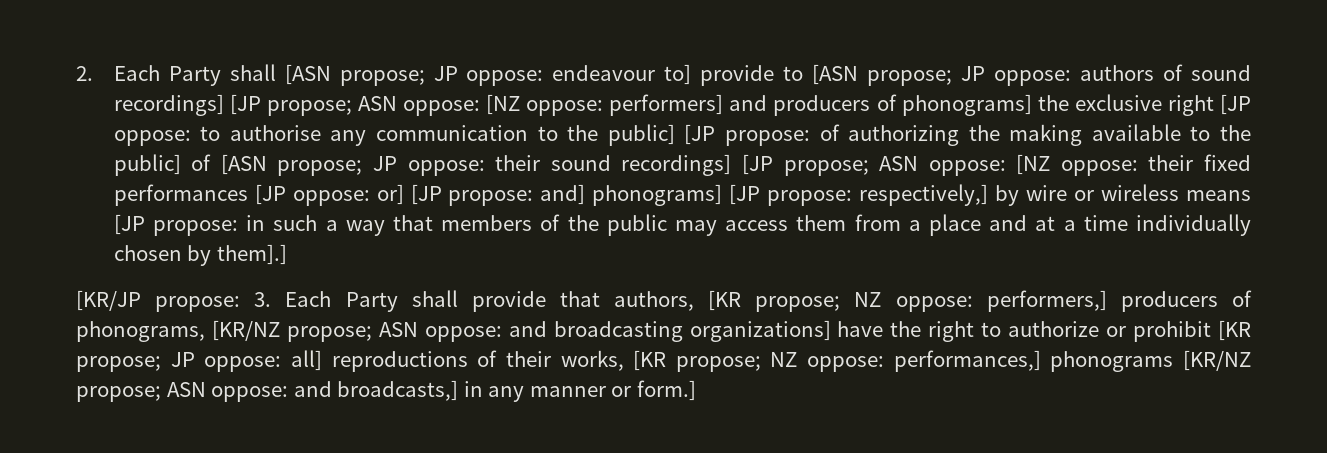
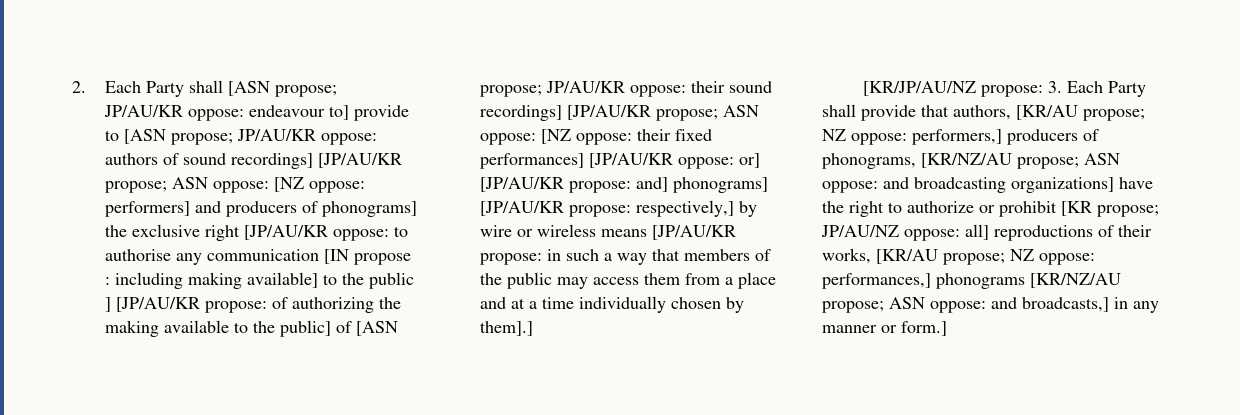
[433,66,458,81] JP -> [104,105,184,117] JP/AU/KR
[961,66,986,81] JP -> [237,129,317,141] JP/AU/KR
[229,94,261,115] [JP -> [318,153,403,168] [JP/AU/KR
[1220,94,1252,115] [JP -> [244,225,329,240] [JP/AU/KR
[537,124,716,146] to the public] [JP -> [324,249,412,265] [105,272,415,289] [105,297,201,312] [IN propose : including making available] to the public ] [JP/AU/KR
[373,156,398,171] JP -> [546,81,626,93] JP/AU/KR
[741,154,773,175] [JP -> [567,105,652,120] [JP/AU/KR
[113,184,286,206] performances [JP -> [480,153,674,169] performances] [JP/AU/KR
[410,184,442,205] [JP -> [480,177,565,192] [JP/AU/KR
[729,184,761,205] [JP -> [480,201,565,216] [JP/AU/KR
[113,214,145,235] [JP -> [652,225,737,240] [JP/AU/KR
[76,290,141,311] [KR/JP -> [863,81,977,96] [KR/JP/AU/NZ
[708,290,742,311] [KR -> [1016,105,1078,120] [KR/AU
[211,320,280,341] [KR/NZ -> [921,153,1012,168] [KR/NZ/AU
[170,352,195,367] JP -> [821,225,899,237] JP/AU/NZ
[633,350,667,371] [KR -> [876,249,938,264] [KR/AU
[1182,350,1251,371] [KR/NZ -> [1030,273,1121,288] [KR/NZ/AU

